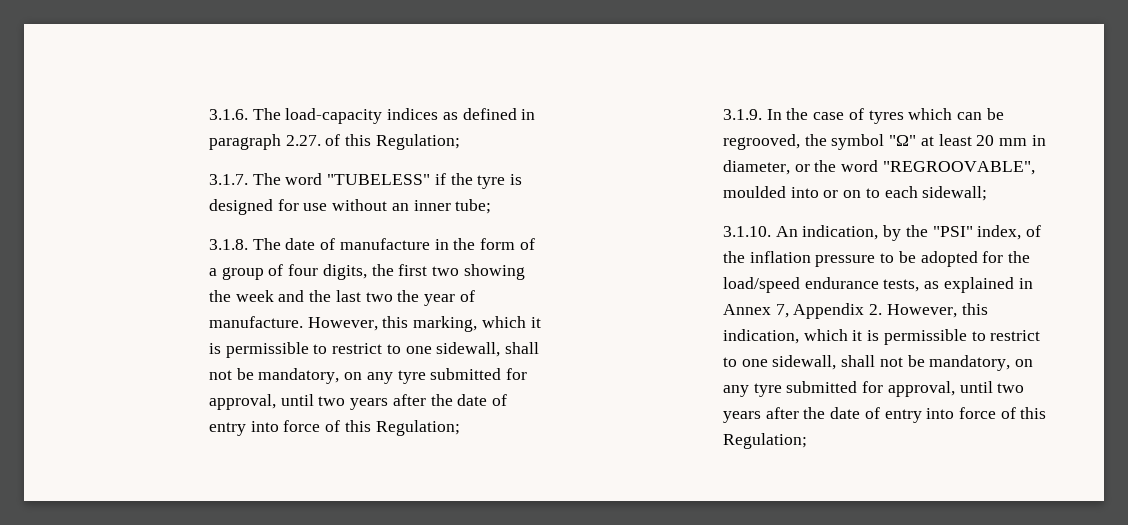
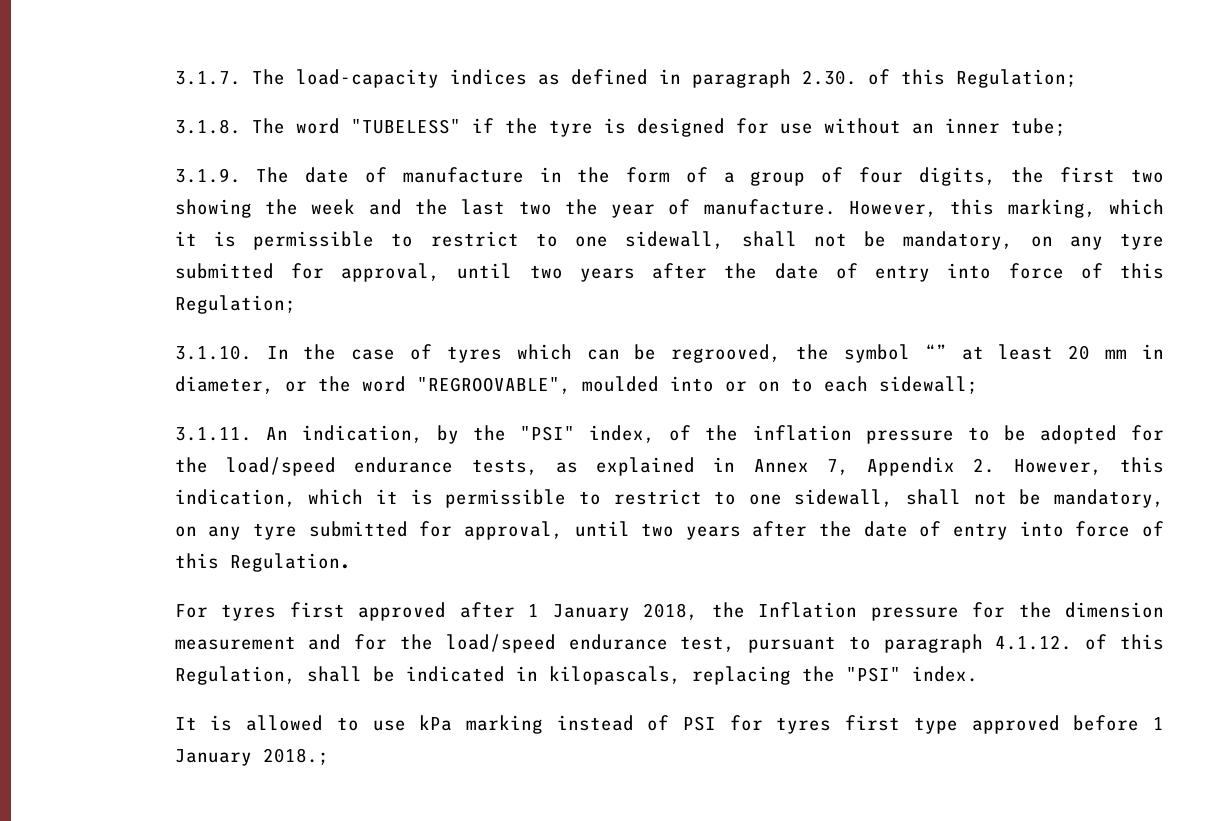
[208,109,248,120] 3.1.6. -> [174,71,241,85] 3.1.7.
[285,134,460,150] [208,174,248,185] 2.27. of this Regulation; // 3.1.7. -> [801,69,1077,88] [174,119,241,134] 2.30. of this Regulation; // 3.1.8.
[208,239,248,250] 3.1.8. -> [174,168,241,183] 3.1.9.
[722,109,762,120] 3.1.9. -> [174,345,252,360] 3.1.10.
[889,135,917,146] "Ω" -> [924,344,947,359] “”
[722,226,771,237] 3.1.10. -> [174,427,252,441] 3.1.11.
[722,433,807,449] Regulation; -> [229,553,351,572] [174,602,1164,621] [174,634,1165,653] [174,666,978,685] [174,715,1164,734] [174,748,329,766] Regulation. // For tyres first approved after 1 January 2018, the Inflation pressure for the dimension measurement and for the load/speed endurance test, pursuant to paragraph 4.1.12. of this Regulation, shall be indicated in kilopascals, replacing the "PSI" index. // It is allowed to use kPa marking instead of PSI for tyres first type approved before 1 January 2018.;

